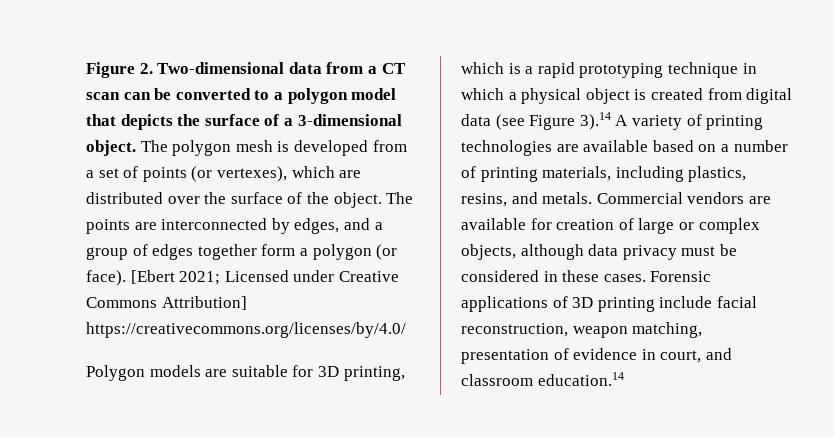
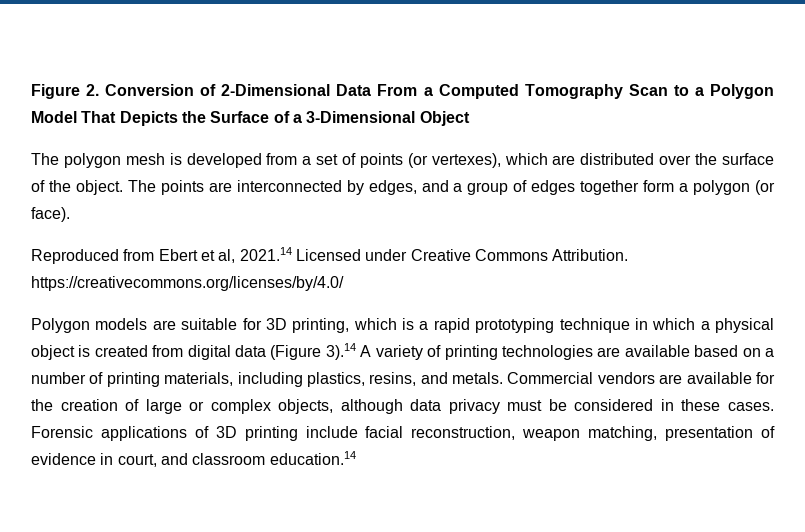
[157,62,406,74] [86,88,397,104] [86,114,402,130] [86,140,136,156] Two-dimensional data from a CT scan can be converted to a polygon model that depicts the surface of a 3-dimensional object. -> [105,84,775,99] [31,111,470,126] Conversion of 2-Dimensional Data From a Computed Tomography Scan to a Polygon Model That Depicts the Surface of a 3-Dimensional Object //
[130,270,221,285] [Ebert 2021; -> [31,247,292,264] // Reproduced from Ebert et al, 2021.14
[161,296,247,310] Attribution] -> [552,249,629,261] Attribution.
[495,114,576,130] (see Figure -> [270,345,322,360] (Figure
(552, 224) none -> [31,399,53,411] the

